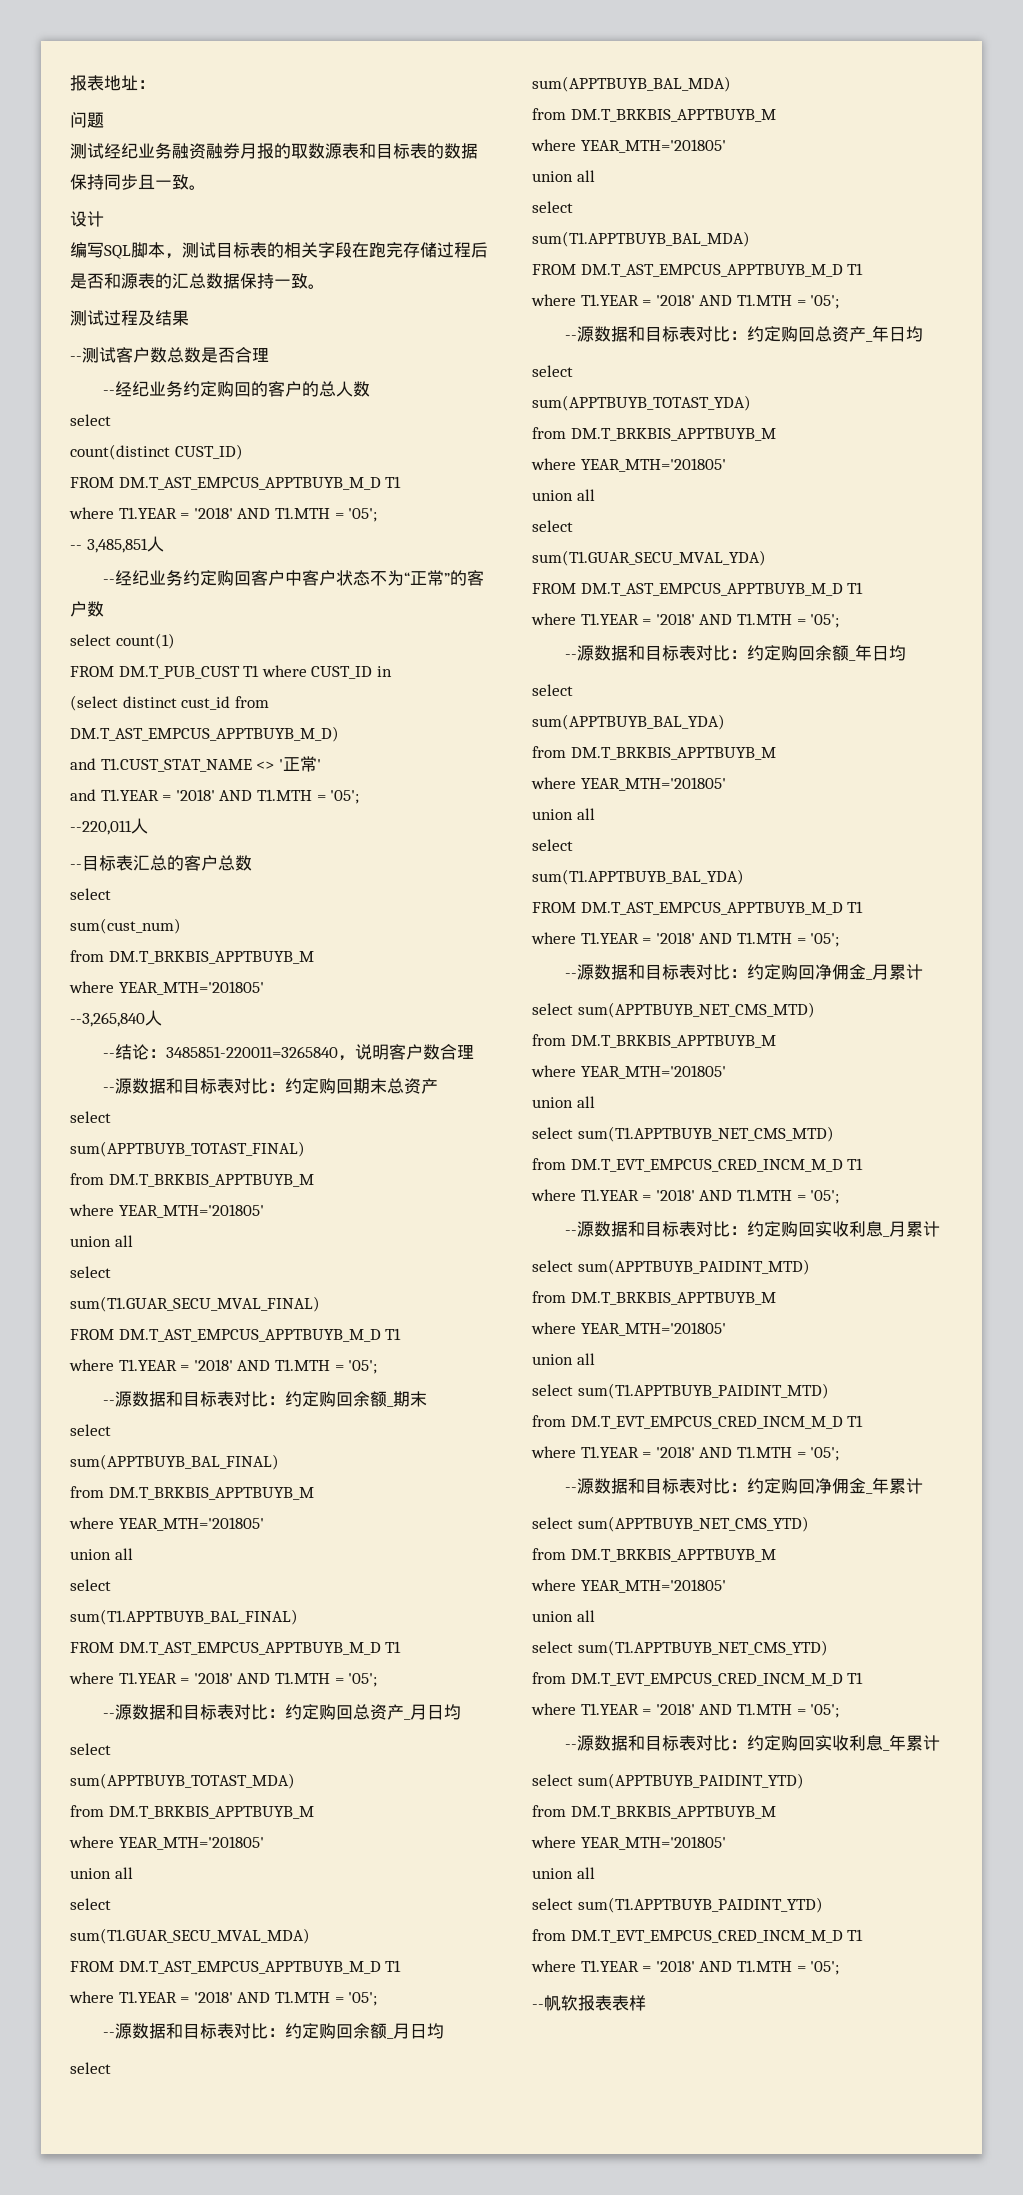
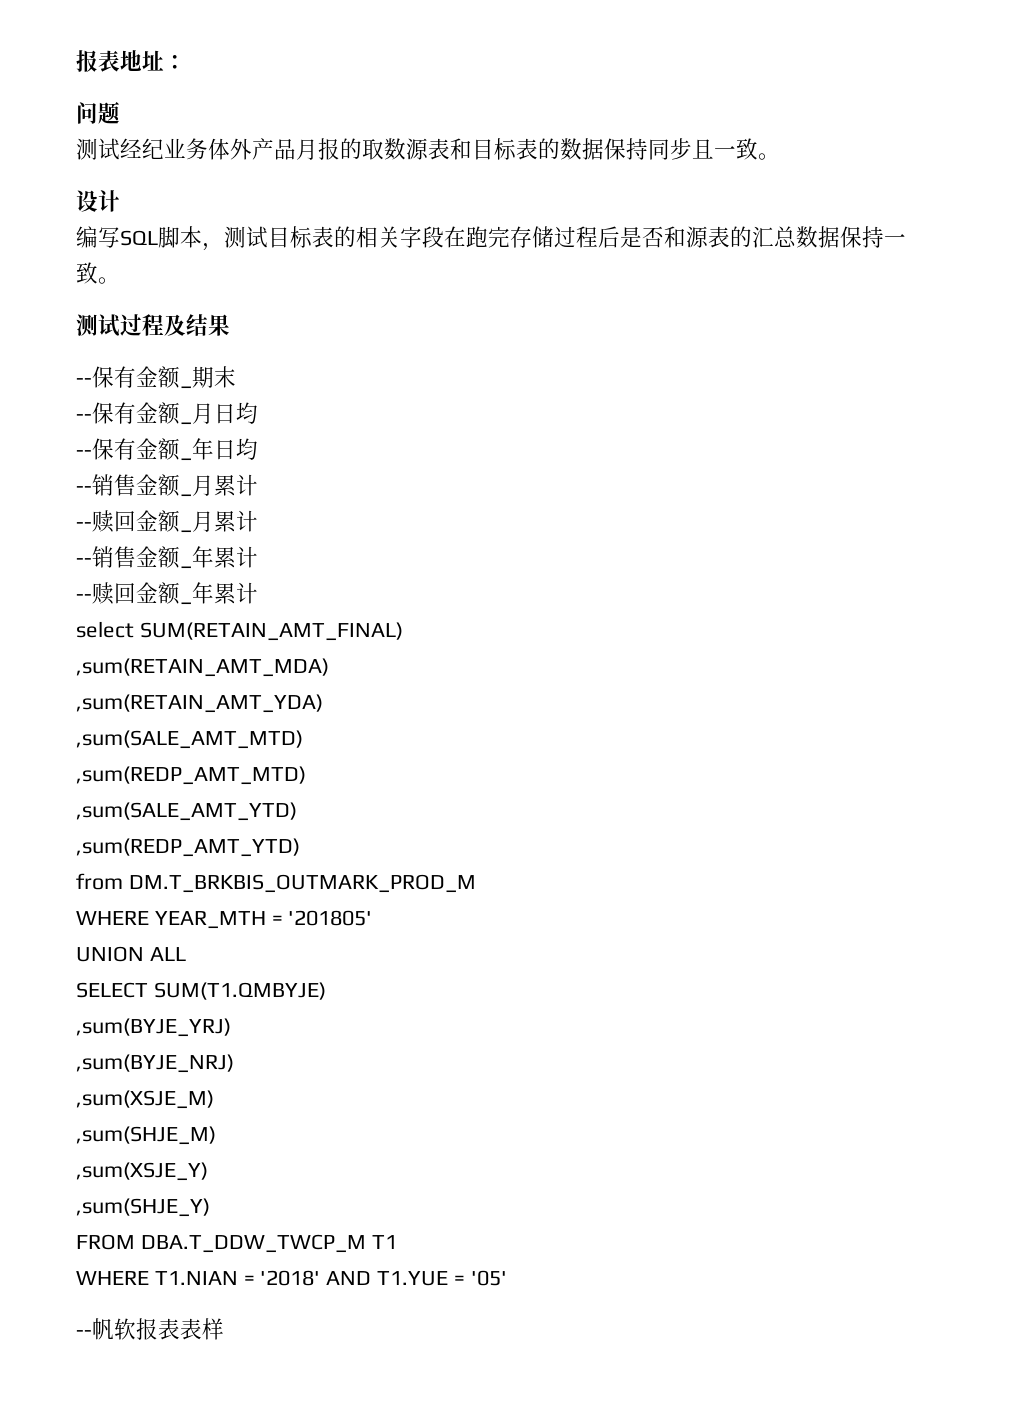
[172,143,240,159] 融资融券 -> [208,138,296,160] 体外产品
[82,347,269,363] [102,381,370,397] [70,414,111,426] [70,444,243,460] [70,476,402,490] [69,507,378,522] [70,536,164,553] [102,570,484,586] [70,601,104,617] [70,633,175,649] [70,665,392,679] [70,695,269,711] [70,726,339,742] [70,756,321,772] [70,789,360,804] [70,818,148,835] [70,855,252,871] [70,888,111,900] [70,918,181,934] [70,950,314,964] [69,981,264,995] [70,1010,162,1027] [102,1044,474,1061] [102,1078,438,1094] [70,1111,111,1123] [70,1141,305,1157] [70,1173,314,1187] [69,1204,264,1218] [70,1235,133,1247] [70,1266,111,1278] [70,1296,320,1312] [70,1328,402,1342] [69,1359,378,1374] [102,1391,427,1407] [70,1424,111,1436] [70,1454,279,1470] [70,1486,314,1500] [69,1517,264,1531] [70,1548,133,1560] [70,1579,111,1591] [70,1609,298,1625] [70,1641,402,1655] [69,1672,378,1687] [102,1704,461,1720] [70,1743,111,1755] [70,1773,295,1789] [70,1805,314,1819] [69,1836,264,1850] [70,1867,133,1879] [70,1898,111,1910] [70,1928,310,1944] [70,1960,402,1974] [69,1991,378,2006] [102,2023,444,2039] [70,2062,111,2074] [532,76,731,92] [532,108,776,122] [531,139,726,153] [532,170,595,182] [532,201,573,213] [532,231,750,247] [532,263,864,277] [531,294,840,309] [564,325,923,342] [532,365,573,377] [532,395,751,411] [532,427,776,441] [531,458,726,472] [532,489,595,501] [532,520,573,532] [532,550,766,566] [532,582,864,596] [531,613,840,628] [564,644,906,661] [532,684,573,696] [532,714,725,730] [532,746,776,760] [531,777,726,791] [532,808,595,820] [532,839,573,851] [532,869,744,885] [532,901,864,915] [531,932,840,947] [564,964,923,980] [532,1002,815,1018] [532,1034,776,1048] [531,1065,726,1079] [532,1096,595,1108] [532,1126,834,1142] [532,1158,864,1172] [531,1189,840,1204] [564,1221,940,1237] [532,1259,810,1275] [532,1291,776,1305] [531,1322,726,1336] [532,1353,595,1365] [532,1383,829,1399] [532,1415,864,1429] [531,1446,840,1461] [564,1477,923,1494] [532,1516,809,1532] [532,1548,776,1562] [531,1579,726,1593] [532,1610,595,1622] [532,1640,828,1656] [532,1672,864,1686] [531,1703,840,1718] [564,1734,940,1751] [532,1773,804,1789] [532,1805,776,1819] [531,1836,726,1850] [532,1867,595,1879] [532,1897,823,1913] [532,1929,864,1943] [531,1960,840,1975] 测试客户数总数是否合理 // --经纪业务约定购回的客户的总人数 // select // count(distinct CUST_ID) // FROM DM.T_AST_EMPCUS_APPTBUYB_M_D T1 // where T1.YEAR = '2018' AND T1.MTH = '05'; // -- 3,485,851人 // --经纪业务约定购回客户中客户状态不为“正常”的客户数 // select count(1) // FROM DM.T_PUB_CUST T1 where CUST_ID in // (select distinct cust_id from DM.T_AST_EMPCUS_APPTBUYB_M_D) // and T1.CUST_STAT_NAME <> '正常' // and T1.YEAR = '2018' AND T1.MTH = '05'; // --220,011人 // --目标表汇总的客户总数 // select // sum(cust_num) // from DM.T_BRKBIS_APPTBUYB_M // where YEAR_MTH='201805' // --3,265,840人 // --结论：3485851-220011=3265840，说明客户数合理 // --源数据和目标表对比：约定购回期末总资产 // select // sum(APPTBUYB_TOTAST_FINAL) // from DM.T_BRKBIS_APPTBUYB_M // where YEAR_MTH='201805' // union all // select // sum(T1.GUAR_SECU_MVAL_FINAL) // FROM DM.T_AST_EMPCUS_APPTBUYB_M_D T1 // where T1.YEAR = '2018' AND T1.MTH = '05'; // --源数据和目标表对比：约定购回余额_期末 // select // sum(APPTBUYB_BAL_FINAL) // from DM.T_BRKBIS_APPTBUYB_M // where YEAR_MTH='201805' // union all // select // sum(T1.APPTBUYB_BAL_FINAL) // FROM DM.T_AST_EMPCUS_APPTBUYB_M_D T1 // where T1.YEAR = '2018' AND T1.MTH = '05'; // --源数据和目标表对比：约定购回总资产_月日均 // select // sum(APPTBUYB_TOTAST_MDA) // from DM.T_BRKBIS_APPTBUYB_M // where YEAR_MTH='201805' // union all // select // sum(T1.GUAR_SECU_MVAL_MDA) // FROM DM.T_AST_EMPCUS_APPTBUYB_M_D T1 // where T1.YEAR = '2018' AND T1.MTH = '05'; // --源数据和目标表对比：约定购回余额_月日均 // select // sum(APPTBUYB_BAL_MDA) // from DM.T_BRKBIS_APPTBUYB_M // where YEAR_MTH='201805' // union all // select // sum(T1.APPTBUYB_BAL_MDA) // FROM DM.T_AST_EMPCUS_APPTBUYB_M_D T1 // where T1.YEAR = '2018' AND T1.MTH = '05'; // --源数据和目标表对比：约定购回总资产_年日均 // select // sum(APPTBUYB_TOTAST_YDA) // from DM.T_BRKBIS_APPTBUYB_M // where YEAR_MTH='201805' // union all // select // sum(T1.GUAR_SECU_MVAL_YDA) // FROM DM.T_AST_EMPCUS_APPTBUYB_M_D T1 // where T1.YEAR = '2018' AND T1.MTH = '05'; // --源数据和目标表对比：约定购回余额_年日均 // select // sum(APPTBUYB_BAL_YDA) // from DM.T_BRKBIS_APPTBUYB_M // where YEAR_MTH='201805' // union all // select // sum(T1.APPTBUYB_BAL_YDA) // FROM DM.T_AST_EMPCUS_APPTBUYB_M_D T1 // where T1.YEAR = '2018' AND T1.MTH = '05'; // --源数据和目标表对比：约定购回净佣金_月累计 // select sum(APPTBUYB_NET_CMS_MTD) // from DM.T_BRKBIS_APPTBUYB_M // where YEAR_MTH='201805' // union all // select sum(T1.APPTBUYB_NET_CMS_MTD) // from DM.T_EVT_EMPCUS_CRED_INCM_M_D T1 // where T1.YEAR = '2018' AND T1.MTH = '05'; // --源数据和目标表对比：约定购回实收利息_月累计 // select sum(APPTBUYB_PAIDINT_MTD) // from DM.T_BRKBIS_APPTBUYB_M // where YEAR_MTH='201805' // union all // select sum(T1.APPTBUYB_PAIDINT_MTD) // from DM.T_EVT_EMPCUS_CRED_INCM_M_D T1 // where T1.YEAR = '2018' AND T1.MTH = '05'; // --源数据和目标表对比：约定购回净佣金_年累计 // select sum(APPTBUYB_NET_CMS_YTD) // from DM.T_BRKBIS_APPTBUYB_M // where YEAR_MTH='201805' // union all // select sum(T1.APPTBUYB_NET_CMS_YTD) // from DM.T_EVT_EMPCUS_CRED_INCM_M_D T1 // where T1.YEAR = '2018' AND T1.MTH = '05'; // --源数据和目标表对比：约定购回实收利息_年累计 // select sum(APPTBUYB_PAIDINT_YTD) // from DM.T_BRKBIS_APPTBUYB_M // where YEAR_MTH='201805' // union all // select sum(T1.APPTBUYB_PAIDINT_YTD) // from DM.T_EVT_EMPCUS_CRED_INCM_M_D T1 // where T1.YEAR = '2018' AND T1.MTH = '05'; -> [92,366,236,389] [76,402,258,425] [76,438,258,461] [76,474,258,497] [76,510,258,533] [76,546,258,569] [76,582,258,605] [76,621,403,641] [76,658,329,677] [76,694,323,713] [76,730,303,749] [76,766,306,785] [76,802,297,821] [76,838,300,857] [76,873,476,893] [76,910,373,929] [76,946,186,962] [76,982,326,1000] [76,1018,231,1037] [76,1054,234,1073] [76,1090,214,1109] [76,1126,216,1145] [76,1162,208,1181] [76,1198,210,1217] [76,1234,397,1253] [76,1270,507,1286] 保有金额_期末 // --保有金额_月日均 // --保有金额_年日均 // --销售金额_月累计 // --赎回金额_月累计 // --销售金额_年累计 // --赎回金额_年累计 // select SUM(RETAIN_AMT_FINAL) // ,sum(RETAIN_AMT_MDA) // ,sum(RETAIN_AMT_YDA) // ,sum(SALE_AMT_MTD) // ,sum(REDP_AMT_MTD) // ,sum(SALE_AMT_YTD) // ,sum(REDP_AMT_YTD) // from DM.T_BRKBIS_OUTMARK_PROD_M // WHERE YEAR_MTH = '201805' // UNION ALL // SELECT SUM(T1.QMBYJE) // ,sum(BYJE_YRJ) // ,sum(BYJE_NRJ) // ,sum(XSJE_M) // ,sum(SHJE_M) // ,sum(XSJE_Y) // ,sum(SHJE_Y) // FROM DBA.T_DDW_TWCP_M T1 // WHERE T1.NIAN = '2018' AND T1.YUE = '05'

